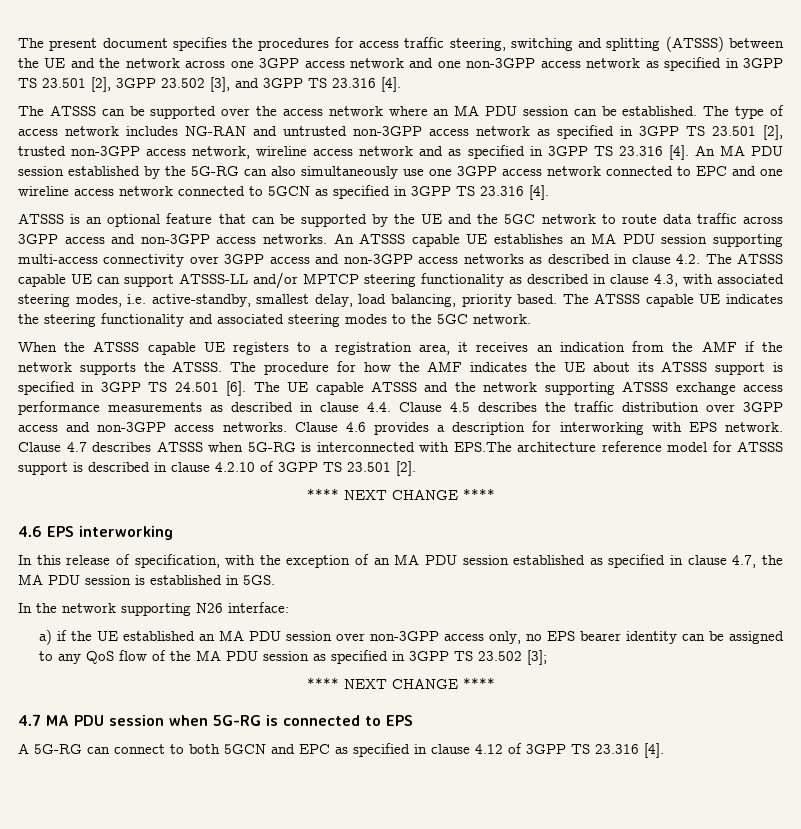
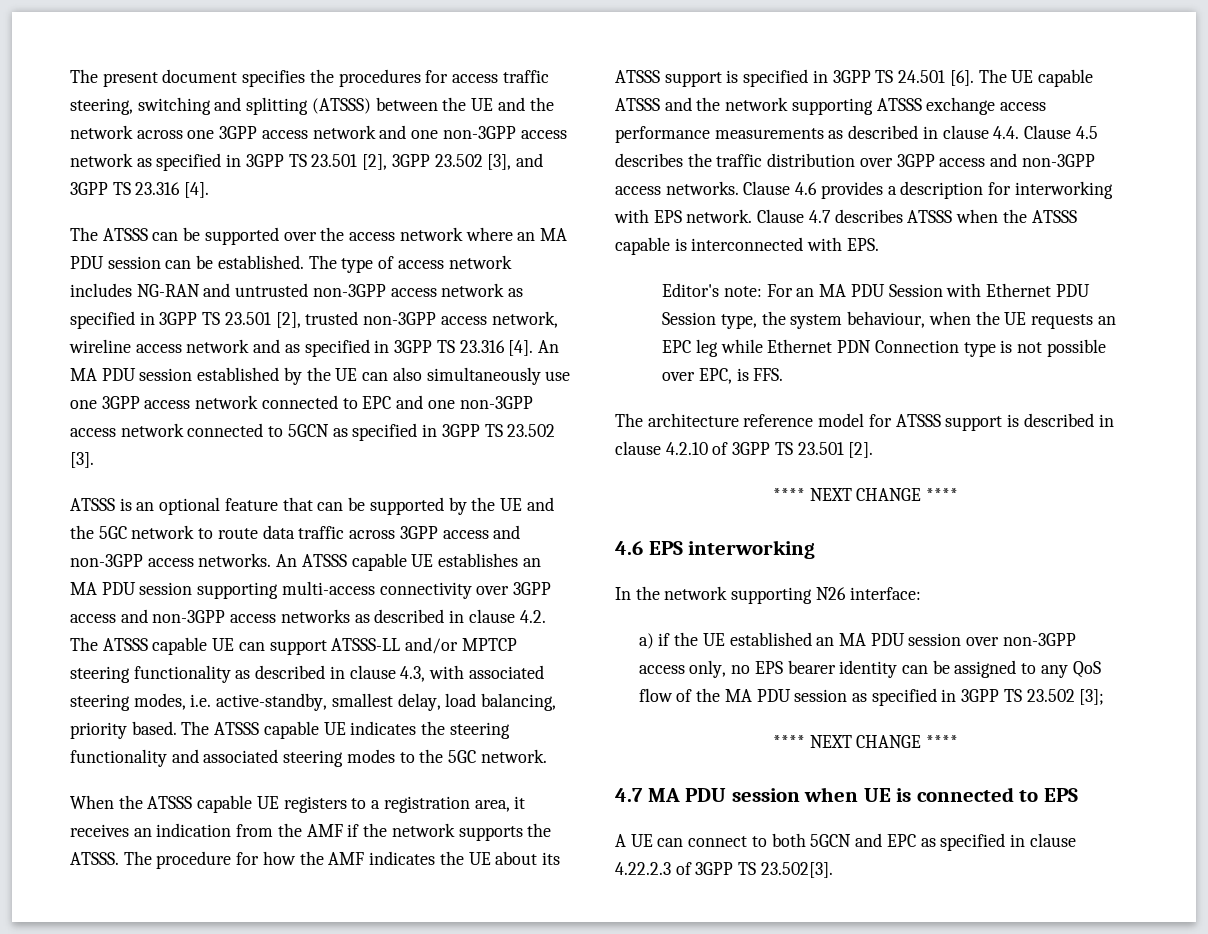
[191,166,239,176] 5G-RG -> [335,368,358,381] UE
[18,186,69,196] wireline -> [459,396,533,409] non-3GPP
[480,185,549,200] 23.316 [4]. -> [507,424,556,437] [70,452,94,468] 23.502 [3].
[247,442,512,452] 5G-RG is interconnected with EPS.The -> [1002,209,1077,223] [615,237,879,255] [662,283,1090,297] [662,311,1116,329] [662,339,1106,357] [662,368,784,384] [615,413,643,427] the ATSSS capable is interconnected with EPS. // Editor's note: For an MA PDU Session with Ethernet PDU Session type, the system behaviour, when the UE requests an EPC leg while Ethernet PDN Connection type is not possible over EPC, is FFS. // The
[18,554,784,568] [18,574,275,585] // In this release of specification, with the exception of an MA PDU session established as specified in clause 4.7, the MA PDU session is established in 5GS. -> (816, 549) none
[213,715,261,726] 5G-RG -> [863,788,891,802] UE
[34,744,82,754] 5G-RG -> [630,834,653,847] UE
[475,743,664,758] 4.12 of 3GPP TS 23.316 [4]. -> [615,862,833,878] 4.22.2.3 of 3GPP TS 23.502[3].

